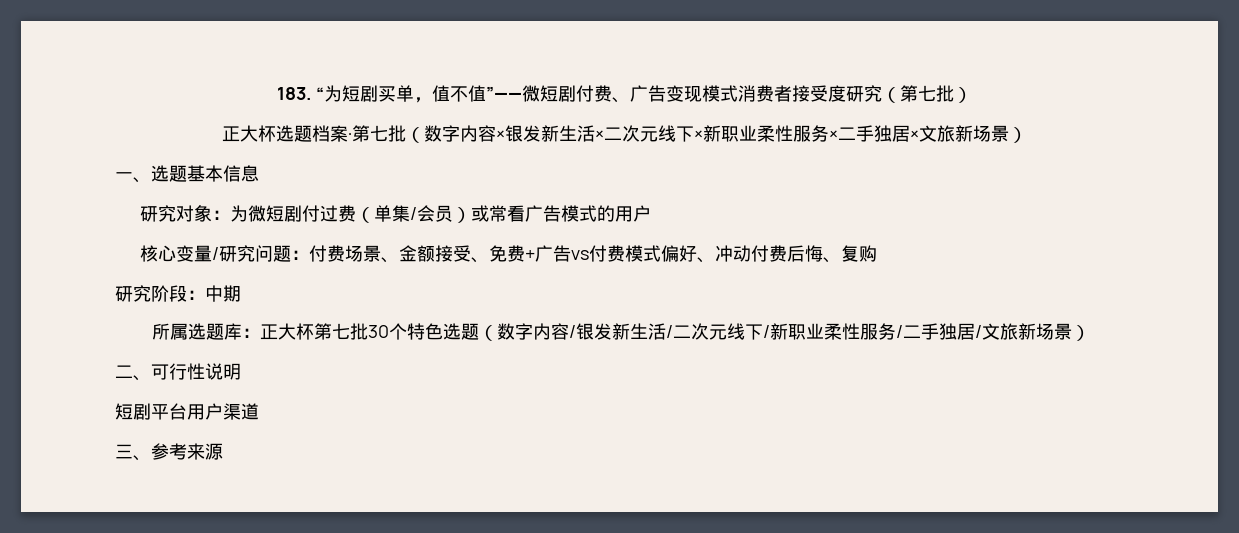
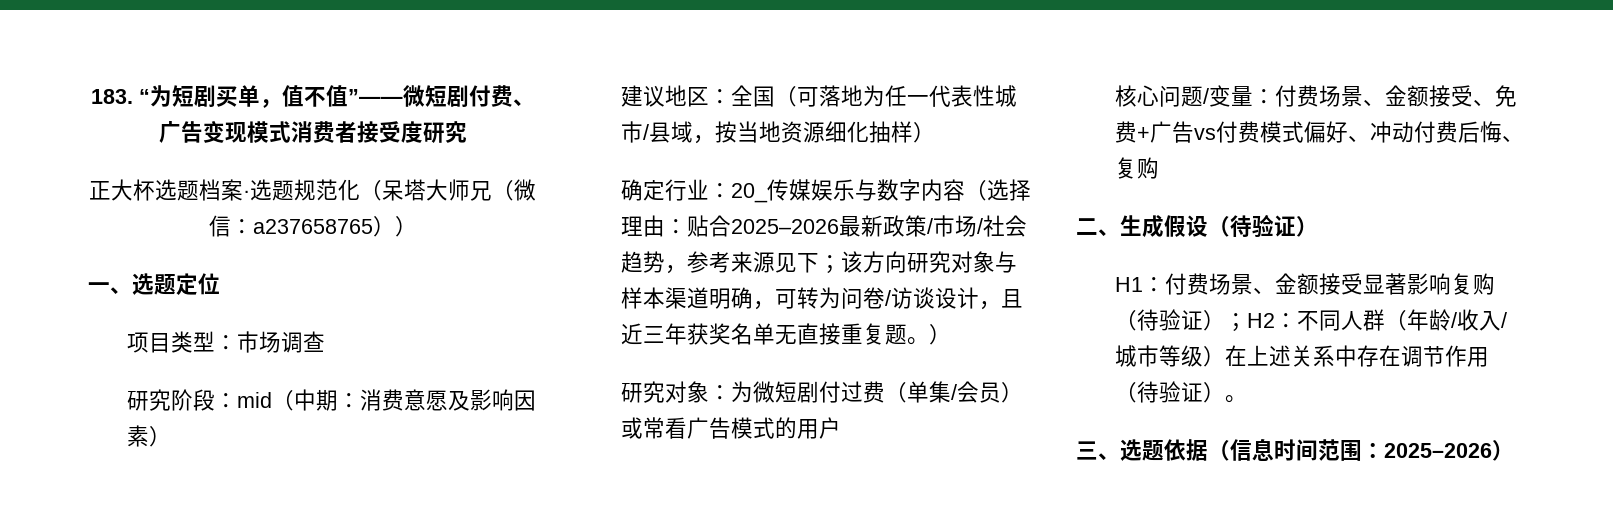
[881,85,972,103] （第七批） -> (467, 132) none
[352,125,1027,143] [115,165,259,183] 第七批（数字内容×银发新生活×二次元线下×新职业柔性服务×二手独居×文旅新场景） // 一、选题基本信息 -> [250,179,536,201] [208,215,417,237] [88,273,220,295] [126,331,325,353] [126,389,536,411] [126,425,171,447] [620,85,1017,107] [620,121,935,144] [620,179,1031,203] [620,215,1027,237] [620,251,1017,274] [620,287,1023,310] [620,323,951,345] 选题规范化（呆塔大师兄（微信：a237658765）） // 一、选题定位 // 项目类型：市场调查 // 研究阶段：mid（中期：消费意愿及影响因素） // 建议地区：全国（可落地为任一代表性城市/县域，按当地资源细化抽样） // 确定行业：20_传媒娱乐与数字内容（选择理由：贴合2025–2026最新政策/市场/社会趋势，参考来源见下；该方向研究对象与样本渠道明确，可转为问卷/访谈设计，且近三年获奖名单无直接重复题。）
[175,245,291,262] 变量/研究问题 -> [1158,85,1253,107] 问题/变量
[115,285,241,302] [151,323,1090,341] [115,363,241,381] [115,403,259,420] [115,443,223,461] 研究阶段：中期 // 所属选题库：正大杯第七批30个特色选题（数字内容/银发新生活/二次元线下/新职业柔性服务/二手独居/文旅新场景） // 二、可行性说明 // 短剧平台用户渠道 // 三、参考来源 -> [1076,214,1318,238] [1114,273,1495,295] [1114,309,1507,332] [1114,345,1489,367] [1114,381,1247,403] [1076,438,1514,461] 二、生成假设（待验证） // H1：付费场景、金额接受显著影响复购（待验证）；H2：不同人群（年龄/收入/城市等级）在上述关系中存在调节作用（待验证）。 // 三、选题依据（信息时间范围：2025–2026）

